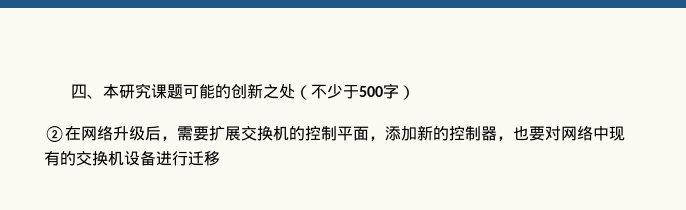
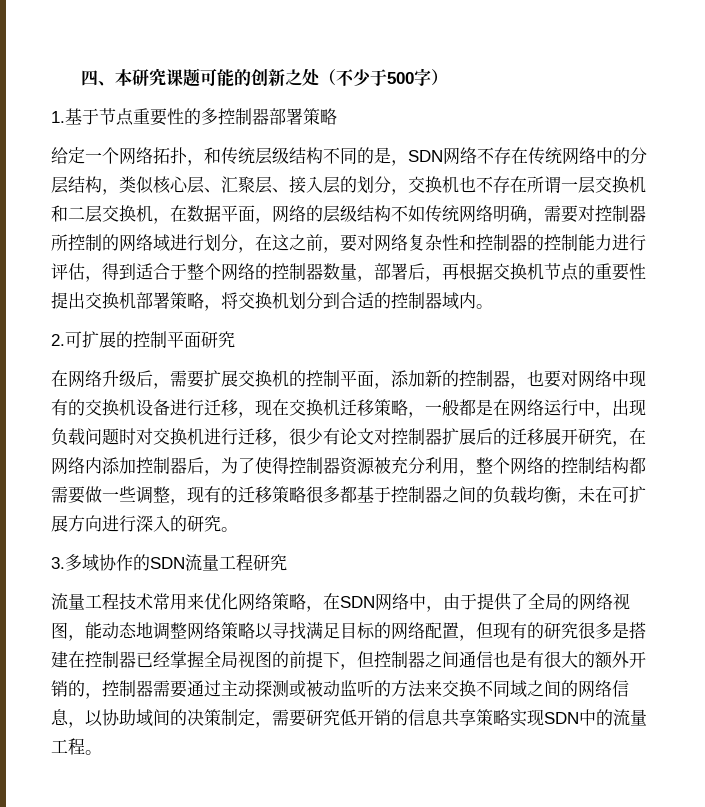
[44,126,65,142] ② -> [51,108,337,126] [51,147,647,166] [51,176,646,195] [51,205,646,224] [51,234,646,253] [51,263,646,282] [51,292,493,311] [51,331,235,348] 1.基于节点重要性的多控制器部署策略 // 给定一个网络拓扑，和传统层级结构不同的是，SDN网络不存在传统网络中的分层结构，类似核心层、汇聚层、接入层的划分，交换机也不存在所谓一层交换机和二层交换机，在数据平面，网络的层级结构不如传统网络明确，需要对控制器所控制的网络域进行划分，在这之前，要对网络复杂性和控制器的控制能力进行评估，得到适合于整个网络的控制器数量，部署后，再根据交换机节点的重要性提出交换机部署策略，将交换机划分到合适的控制器域内。 // 2.可扩展的控制平面研究 //
(220, 158) none -> [238,399,646,418] [51,428,646,447] [51,456,646,476] [51,486,646,505] [51,515,238,532] [51,554,287,572] [51,593,630,612] [51,622,646,641] [51,651,646,670] [51,680,629,699] [51,709,647,728] [51,738,102,755] ，现在交换机迁移策略，一般都是在网络运行中，出现负载问题时对交换机进行迁移，很少有论文对控制器扩展后的迁移展开研究，在网络内添加控制器后，为了使得控制器资源被充分利用，整个网络的控制结构都需要做一些调整，现有的迁移策略很多都基于控制器之间的负载均衡，未在可扩展方向进行深入的研究。 // 3.多域协作的SDN流量工程研究 // 流量工程技术常用来优化网络策略，在SDN网络中，由于提供了全局的网络视图，能动态地调整网络策略以寻找满足目标的网络配置，但现有的研究很多是搭建在控制器已经掌握全局视图的前提下，但控制器之间通信也是有很大的额外开销的，控制器需要通过主动探测或被动监听的方法来交换不同域之间的网络信息，以协助域间的决策制定，需要研究低开销的信息共享策略实现SDN中的流量工程。

